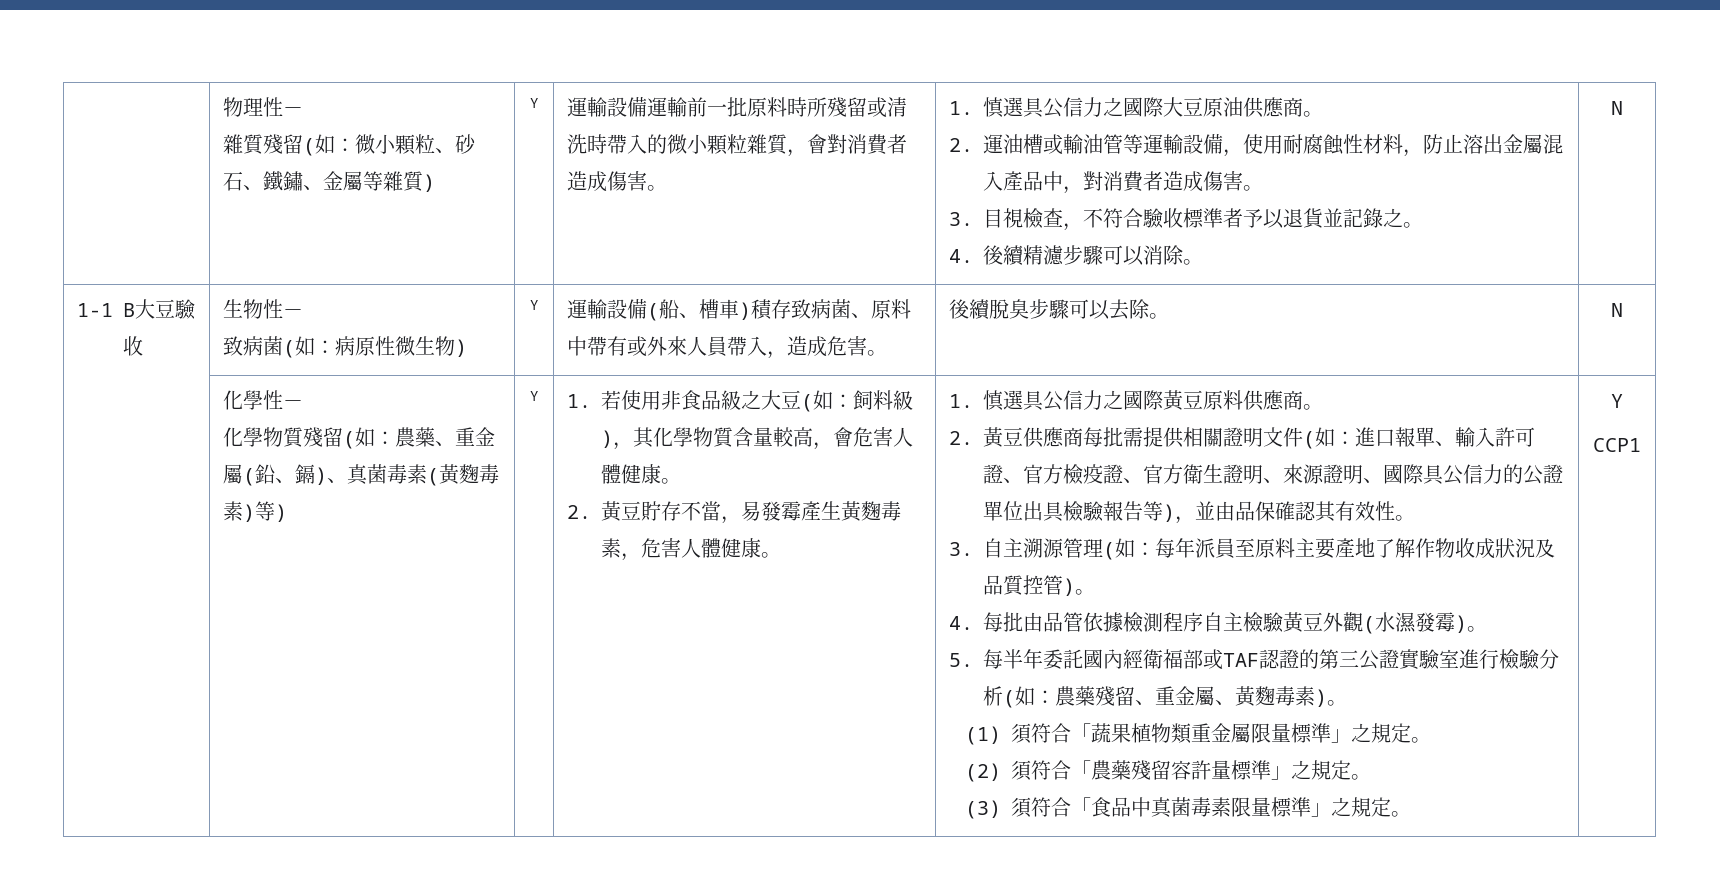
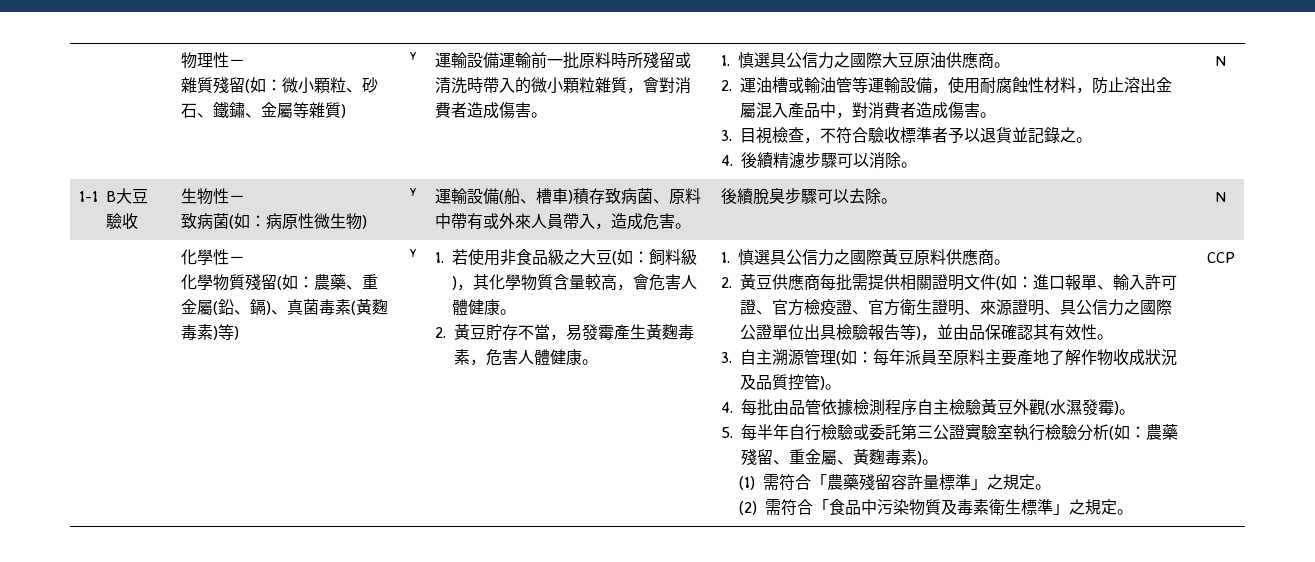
[1383,464,1524,485] 國際具公信力的 -> [1060,299,1173,316] 具公信力之國際
[1043,649,1320,670] 委託國內經衛福部或TAF認證的 -> [789,424,902,441] 自行檢驗或委託
[1459,649,1480,669] 進 -> [1013,424,1030,441] 執
[1010,723,1431,744] [964,760,1031,782] 須符合「蔬果植物類重金屬限量標準」之規定。 // (2)須 -> [762,474,779,490] 需
[964,797,1031,819] (3)須 -> [738,499,781,515] (2)需
[1150,797,1271,818] 真菌毒素限量 -> [876,499,1021,516] 污染物質及毒素衛生
[1611,394,1623,408] [1593,438,1641,452] Y // CCP1 -> [1206,252,1235,263] CCP

